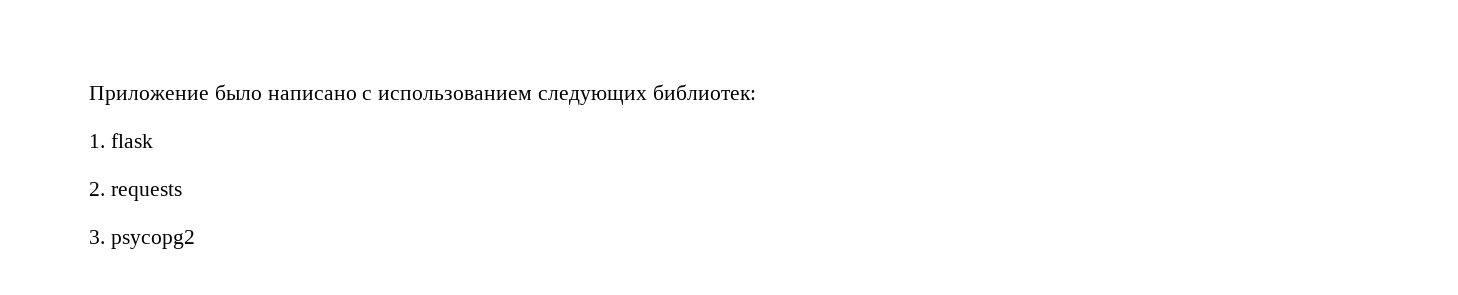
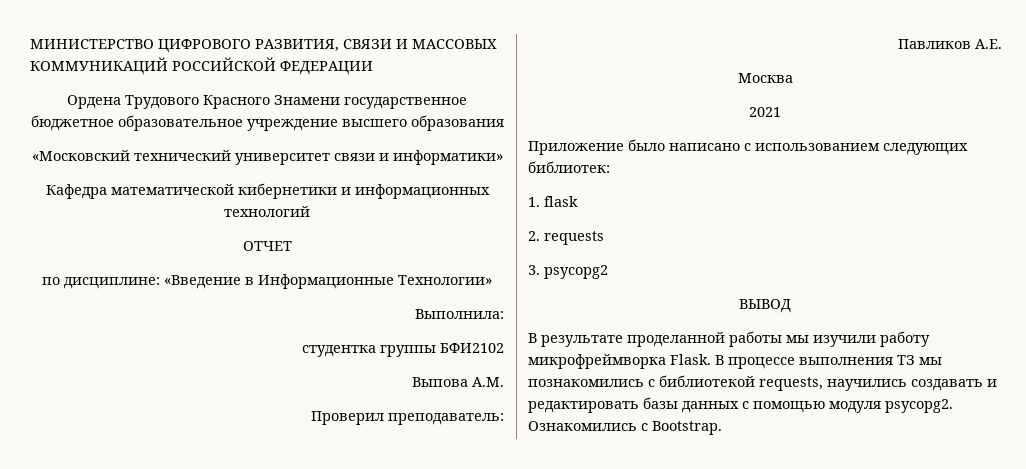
(89, 95) none -> [30,39,497,53] [30,57,373,75] [67,95,467,109] [30,115,504,131] [31,150,503,165] [45,183,490,199] [224,206,310,217] [242,241,292,251] [42,274,492,289] [415,309,504,319] [302,343,504,357] [412,377,504,387] [311,411,504,425] [898,39,1002,49] [737,73,793,83] [749,107,781,117] МИНИСТЕРСТВО ЦИФРОВОГО РАЗВИТИЯ, СВЯЗИ И МАССОВЫХ КОММУНИКАЦИЙ РОССИЙСКОЙ ФЕДЕРАЦИИ // Ордена Трудового Красного Знамени государственное бюджетное образовательное учреждение высшего образования // «Московский технический университет связи и информатики» // Кафедра математической кибернетики и информационных технологий // ОТЧЕТ // по дисциплине: «Введение в Информационные Технологии» // Выполнила: // студентка группы БФИ2102 // Выпова А.М. // Проверил преподаватель: // Павликов А.Е. // Москва // 2021 //
(195, 239) none -> [739,299,791,313] [528,331,930,347] [528,354,942,369] [528,375,997,391] [528,397,953,413] [528,421,722,435] // ВЫВОД // В результате проделанной работы мы изучили работу микрофреймворка Flask. В процессе выполнения ТЗ мы познакомились с библиотекой requests, научились создавать и редактировать базы данных с помощью модуля psycopg2. Ознакомились с Bootstrap.

